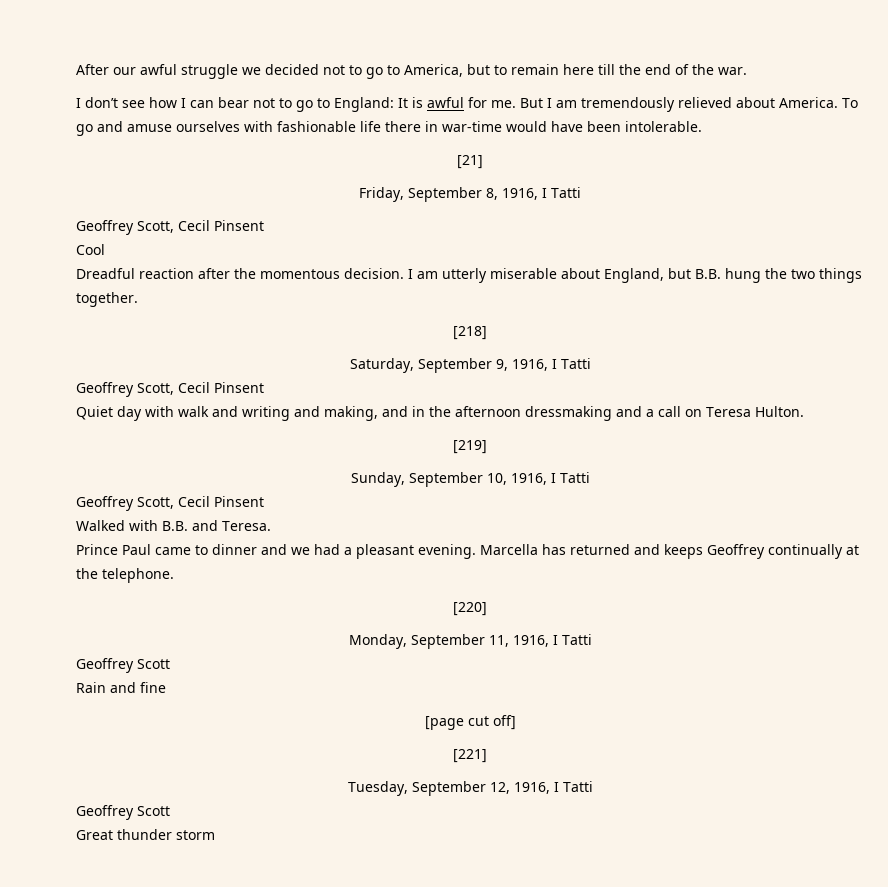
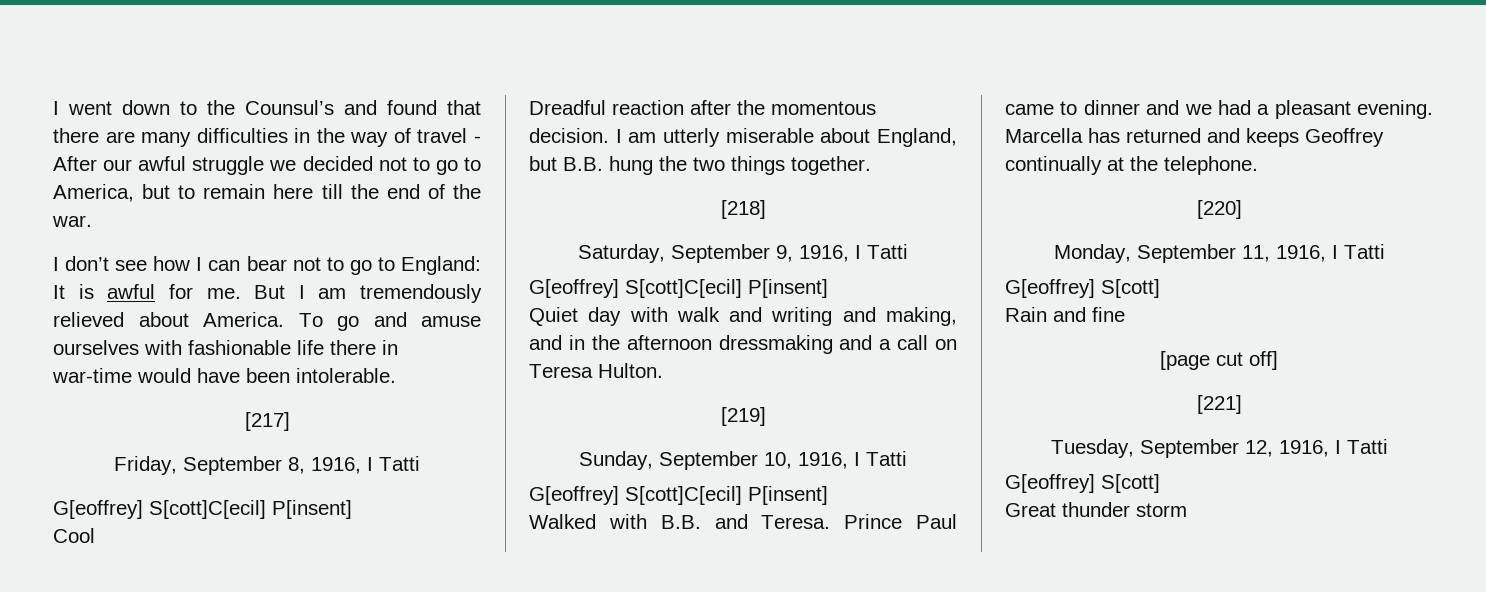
(76, 69) none -> [53,100,481,115] [53,128,481,147] I went down to the Counsul’s and found that there are many difficulties in the way of travel -
[457,155,483,169] [21] -> [244,412,290,431] [217]
[76,220,264,235] Geoffrey Scott, Cecil Pinsent -> [53,500,352,519] G[eoffrey] S[cott]C[ecil] P[insent]
[76,382,264,397] Geoffrey Scott, Cecil Pinsent -> [529,279,828,298] G[eoffrey] S[cott]C[ecil] P[insent]
[76,496,264,511] Geoffrey Scott, Cecil Pinsent -> [529,486,828,505] G[eoffrey] S[cott]C[ecil] P[insent]
(271, 526) // -> (831, 522) none
[76,658,170,673] Geoffrey Scott -> [1005,279,1160,298] G[eoffrey] S[cott]
[76,805,170,820] Geoffrey Scott -> [1005,474,1160,493] G[eoffrey] S[cott]

